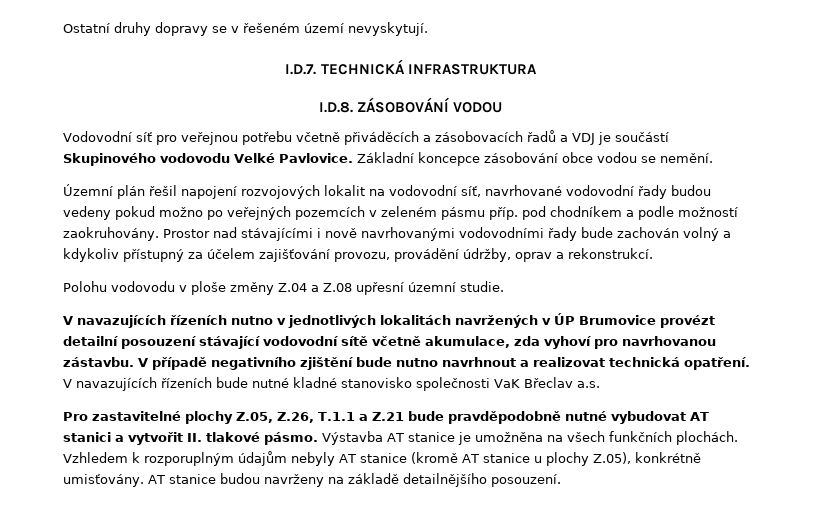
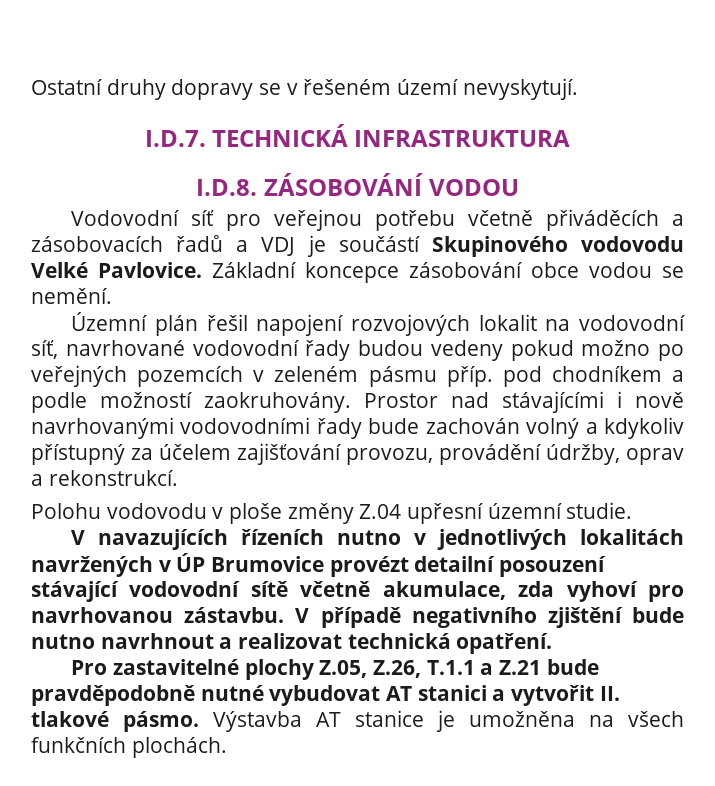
[311,283,352,292] a Z.08 -> (402, 511) none
[63,377,600,391] V navazujících řízeních bude nutné kladné stanovisko společnosti VaK Břeclav a.s. -> (553, 643) none
[63,451,701,466] [63,473,561,487] Vzhledem k rozporuplným údajům nebyly AT stanice (kromě AT stanice u plochy Z.05), konkrétně umisťovány. AT stanice budou navrženy na základě detailnějšího posouzení. -> (227, 747) none

